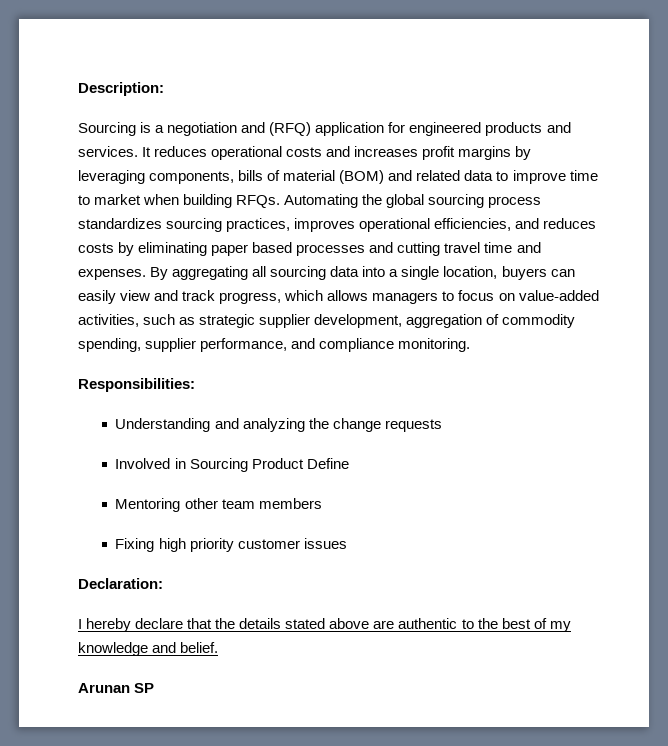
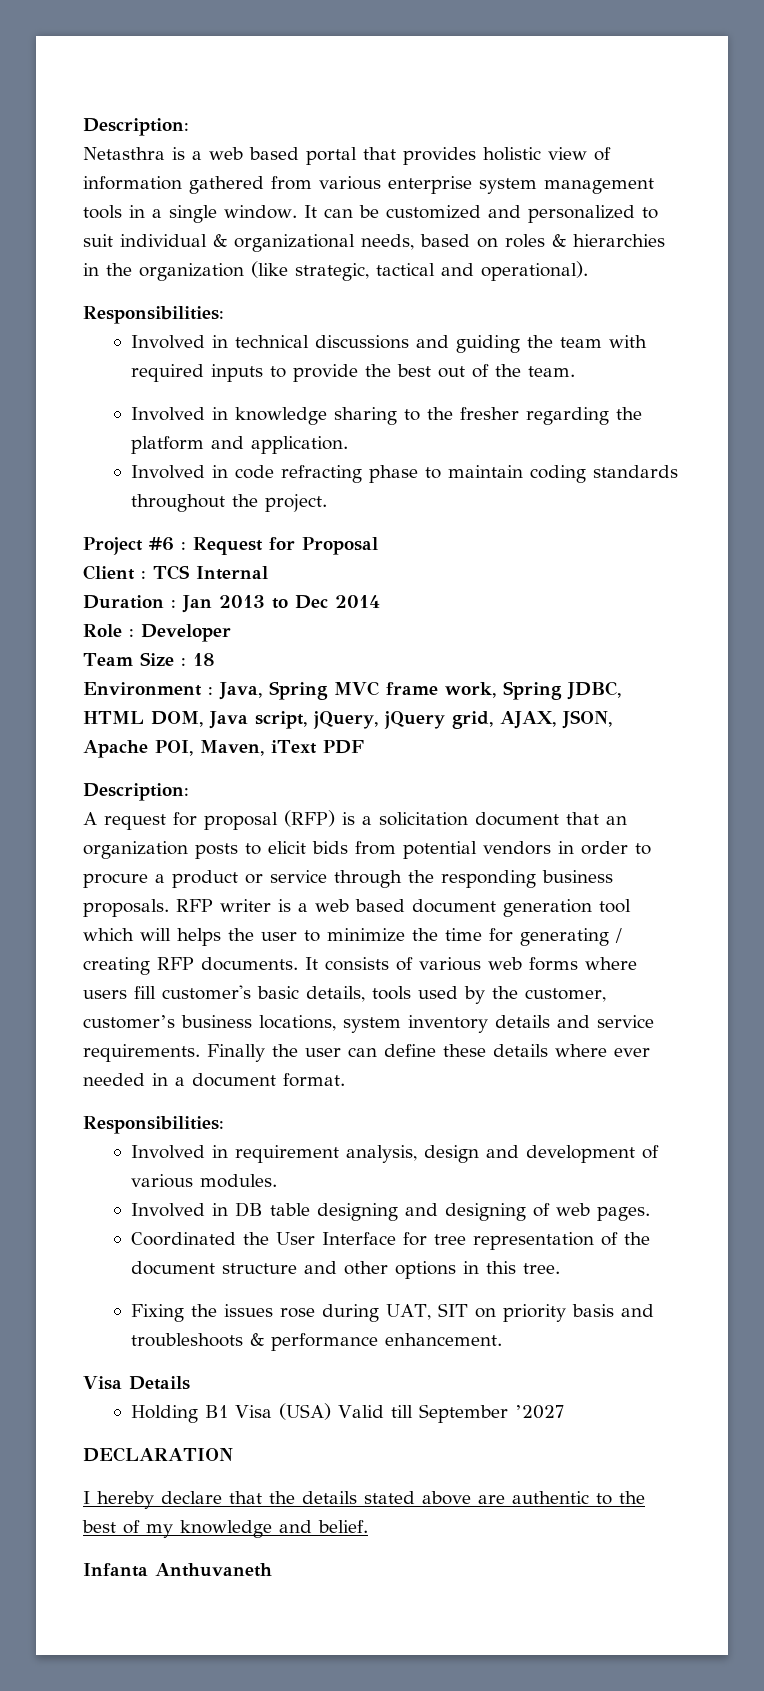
[78,82,164,96] [78,122,571,136] [78,146,532,160] [78,170,598,184] [78,194,542,208] [78,218,597,232] [78,242,541,256] [78,266,575,280] [78,290,599,304] [78,314,576,328] [78,338,471,352] [78,378,195,392] [115,418,442,432] [115,458,349,472] [115,498,322,512] [115,538,347,552] [78,578,163,589] Description: // Sourcing is a negotiation and (RFQ) application for engineered products and services. It reduces operational costs and increases profit margins by leveraging components, bills of material (BOM) and related data to improve time to market when building RFQs. Automating the global sourcing process standardizes sourcing practices, improves operational efficiencies, and reduces costs by eliminating paper based processes and cutting travel time and expenses. By aggregating all sourcing data into a single location, buyers can easily view and track progress, which allows managers to focus on value-added activities, such as strategic supplier development, aggregation of commodity spending, supplier performance, and compliance monitoring. // Responsibilities: // Understanding and analyzing the change requests // Involved in Sourcing Product Define // Mentoring other team members // Fixing high priority customer issues // Declaration: -> [83,118,189,136] [83,147,611,165] [83,176,654,194] [83,205,658,223] [83,234,665,252] [83,261,588,281] [83,306,224,324] [131,335,648,353] [131,364,576,382] [131,407,643,425] [131,436,349,454] [131,465,679,483] [131,494,328,512] [83,537,378,555] [83,565,268,580] [83,595,380,613] [83,624,231,642] [83,652,215,666] [83,681,621,700] [83,710,612,729] [83,740,364,758] [83,783,189,801] [83,810,627,830] [83,841,651,859] [83,870,613,888] [83,899,631,917] [83,928,622,946] [83,957,637,975] [83,985,606,1004] [83,1015,654,1033] [83,1044,650,1062] [83,1073,345,1087] [83,1116,224,1134] [131,1145,660,1163] [131,1174,278,1188] [131,1202,651,1221] [131,1232,651,1250] [131,1261,561,1279] [131,1303,655,1322] [131,1333,503,1351] [83,1376,190,1390] [131,1403,565,1423] [83,1447,233,1462] Description: // Netasthra is a web based portal that provides holistic view of information gathered from various enterprise system management tools in a single window. It can be customized and personalized to suit individual & organizational needs, based on roles & hierarchies in the organization (like strategic, tactical and operational). // Responsibilities: // Involved in technical discussions and guiding the team with required inputs to provide the best out of the team. // Involved in knowledge sharing to the fresher regarding the platform and application. // Involved in code refracting phase to maintain coding standards throughout the project. // Project #6 : Request for Proposal // Client : TCS Internal // Duration : Jan 2013 to Dec 2014 // Role : Developer // Team Size : 18 // Environment : Java, Spring MVC frame work, Spring JDBC, HTML DOM, Java script, jQuery, jQuery grid, AJAX, JSON, Apache POI, Maven, iText PDF // Description: // A request for proposal (RFP) is a solicitation document that an organization posts to elicit bids from potential vendors in order to procure a product or service through the responding business proposals. RFP writer is a web based document generation tool which will helps the user to minimize the time for generating / creating RFP documents. It consists of various web forms where users fill customer's basic details, tools used by the customer, customer’s business locations, system inventory details and service requirements. Finally the user can define these details where ever needed in a document format. // Responsibilities: // Involved in requirement analysis, design and development of various modules. // Involved in DB table designing and designing of web pages. // Coordinated the User Interface for tree representation of the document structure and other options in this tree. // Fixing the issues rose during UAT, SIT on priority basis and troubleshoots & performance enhancement. // Visa Details // Holding B1 Visa (USA) Valid till September ’2027 // DECLARATION
[78,683,155,693] Arunan SP -> [83,1563,272,1577] Infanta Anthuvaneth

